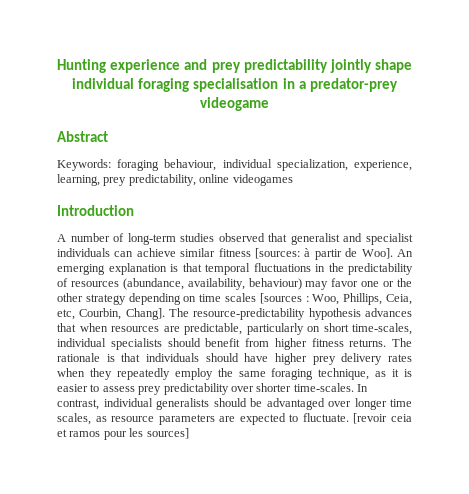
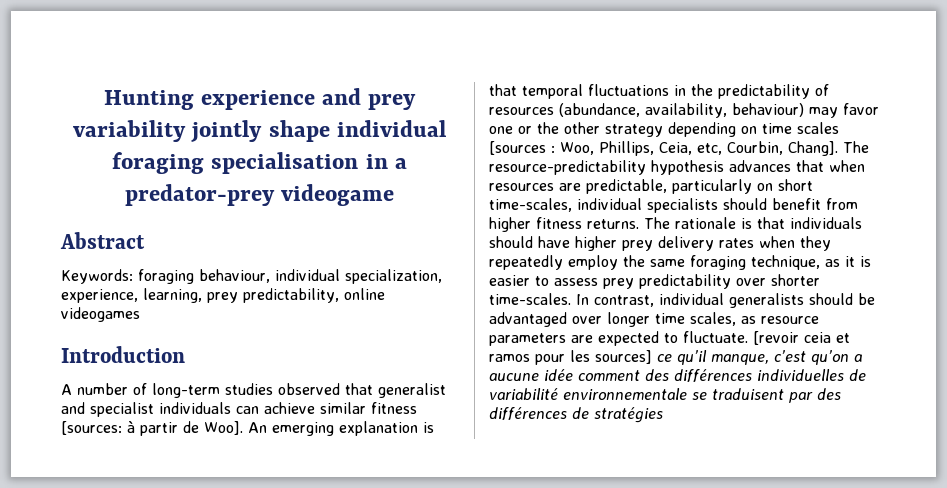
[243,59,328,73] predictability -> [73,120,187,142] variability
(189, 433) none -> [657,350,862,365] [489,369,866,382] [489,388,841,403] [489,407,663,423] ce qu’il manque, c’est qu’on a aucune idée comment des différences individuelles de variabilité environnementale se traduisent par des différences de stratégies

